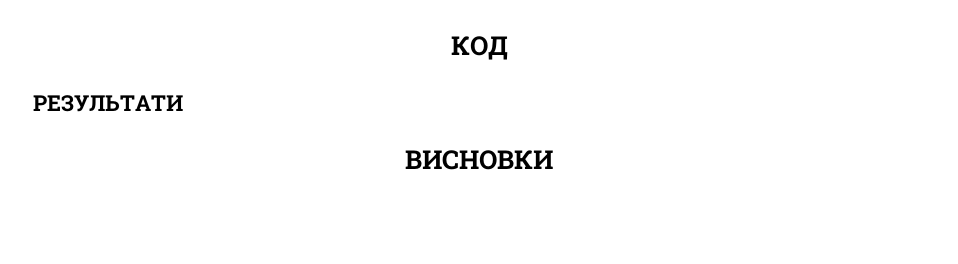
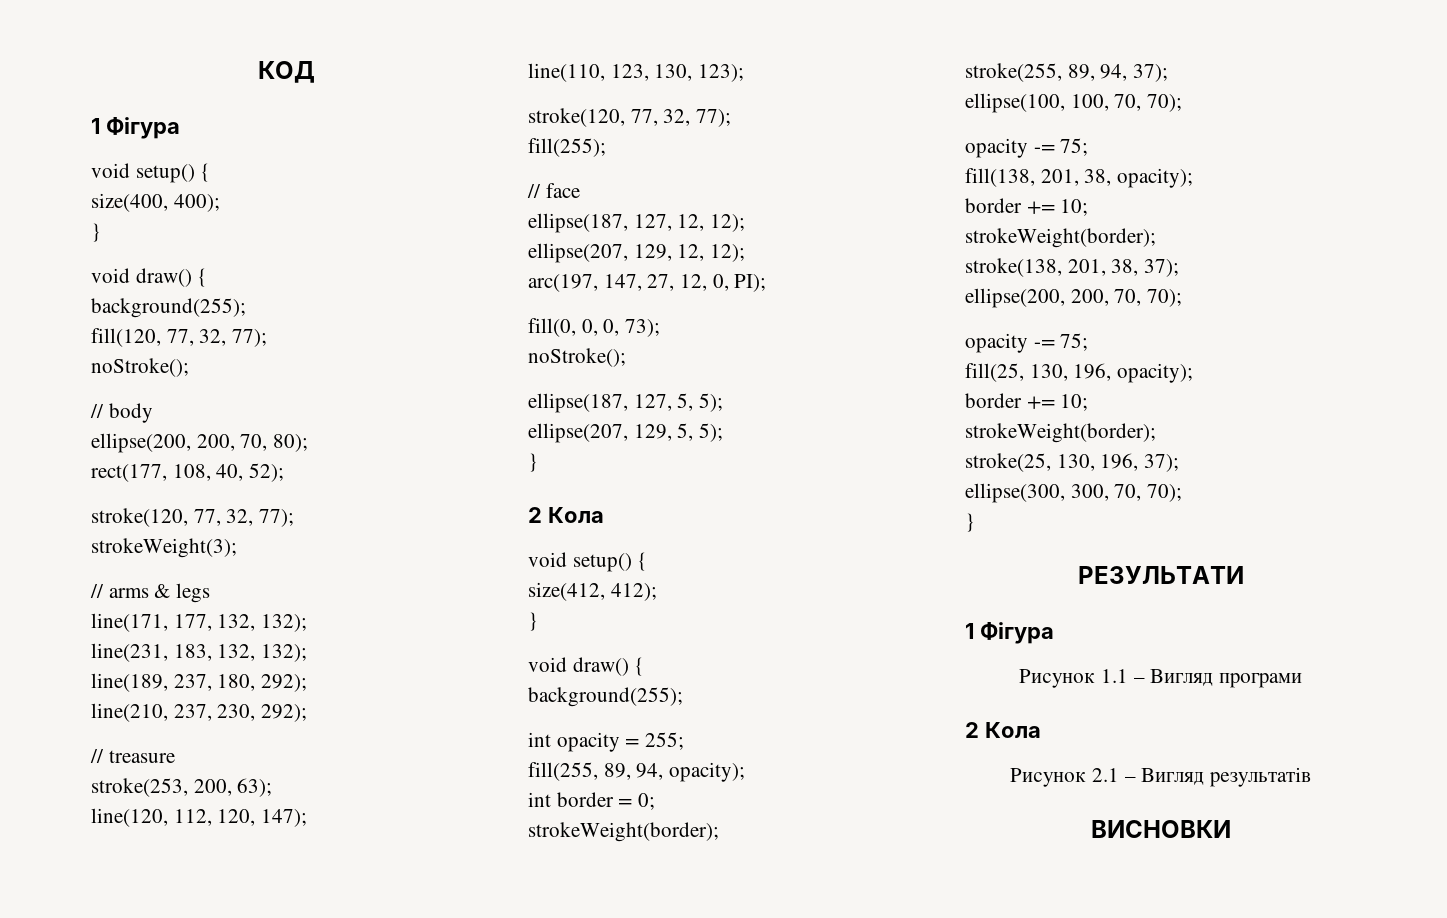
[33,95,183,112] РЕЗУЛЬТАТИ -> [91,117,180,139] [91,163,211,183] [91,193,220,212] [91,223,101,242] [91,268,208,287] [91,298,246,318] [91,328,268,347] [91,358,189,377] [90,403,153,423] [91,433,309,453] [91,463,285,482] [91,508,295,527] [91,538,237,558] [90,583,211,603] [91,613,308,632] [91,643,308,662] [91,673,308,692] [91,703,308,722] [90,749,175,763] [91,778,273,797] [91,808,308,827] [528,63,745,82] [528,108,732,127] [528,138,606,157] [527,183,580,198] [528,213,746,233] [528,243,746,263] [528,274,767,292] [528,318,661,337] [528,348,626,367] [528,393,724,413] [528,423,724,443] [528,453,538,472] [528,507,604,523] [528,552,648,572] [528,582,657,601] [528,612,538,631] [528,657,645,676] [528,687,683,707] [528,732,685,752] [528,762,746,782] [528,792,656,810] [528,822,719,842] [965,63,1169,82] [965,93,1183,113] [965,138,1089,158] [965,168,1194,188] [965,198,1089,216] [965,228,1156,248] [965,258,1180,277] [965,288,1183,308] [965,333,1089,353] [965,363,1194,383] [965,393,1089,411] [965,423,1156,443] [965,453,1180,472] [965,483,1183,503] [965,513,975,532] [1077,566,1244,584] [965,622,1054,644] [1019,669,1302,688] [965,722,1041,738] [1010,767,1311,787] 1 Фігура // void setup() { // size(400, 400); // } // void draw() { // background(255); // fill(120, 77, 32, 77); // noStroke(); // // body // ellipse(200, 200, 70, 80); // rect(177, 108, 40, 52); // stroke(120, 77, 32, 77); // strokeWeight(3); // // arms & legs // line(171, 177, 132, 132); // line(231, 183, 132, 132); // line(189, 237, 180, 292); // line(210, 237, 230, 292); // // treasure // stroke(253, 200, 63); // line(120, 112, 120, 147); // line(110, 123, 130, 123); // stroke(120, 77, 32, 77); // fill(255); // // face // ellipse(187, 127, 12, 12); // ellipse(207, 129, 12, 12); // arc(197, 147, 27, 12, 0, PI); // fill(0, 0, 0, 73); // noStroke(); // ellipse(187, 127, 5, 5); // ellipse(207, 129, 5, 5); // } // 2 Кола // void setup() { // size(412, 412); // } // void draw() { // background(255); // int opacity = 255; // fill(255, 89, 94, opacity); // int border = 0; // strokeWeight(border); // stroke(255, 89, 94, 37); // ellipse(100, 100, 70, 70); // opacity -= 75; // fill(138, 201, 38, opacity); // border += 10; // strokeWeight(border); // stroke(138, 201, 38, 37); // ellipse(200, 200, 70, 70); // opacity -= 75; // fill(25, 130, 196, opacity); // border += 10; // strokeWeight(border); // stroke(25, 130, 196, 37); // ellipse(300, 300, 70, 70); // } // РЕЗУЛЬТАТИ // 1 Фігура // Рисунок 1.1 – Вигляд програми // 2 Кола // Рисунок 2.1 – Вигляд результатів

